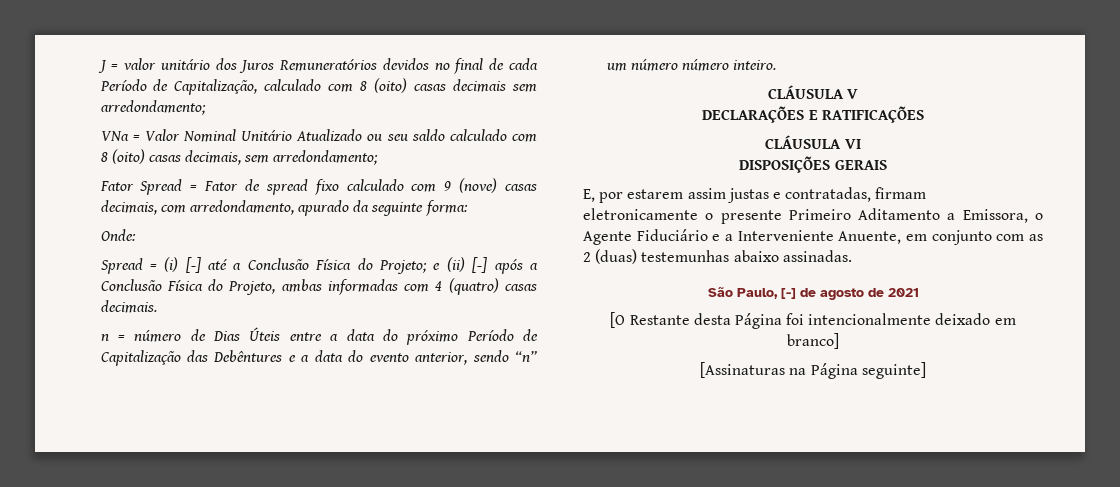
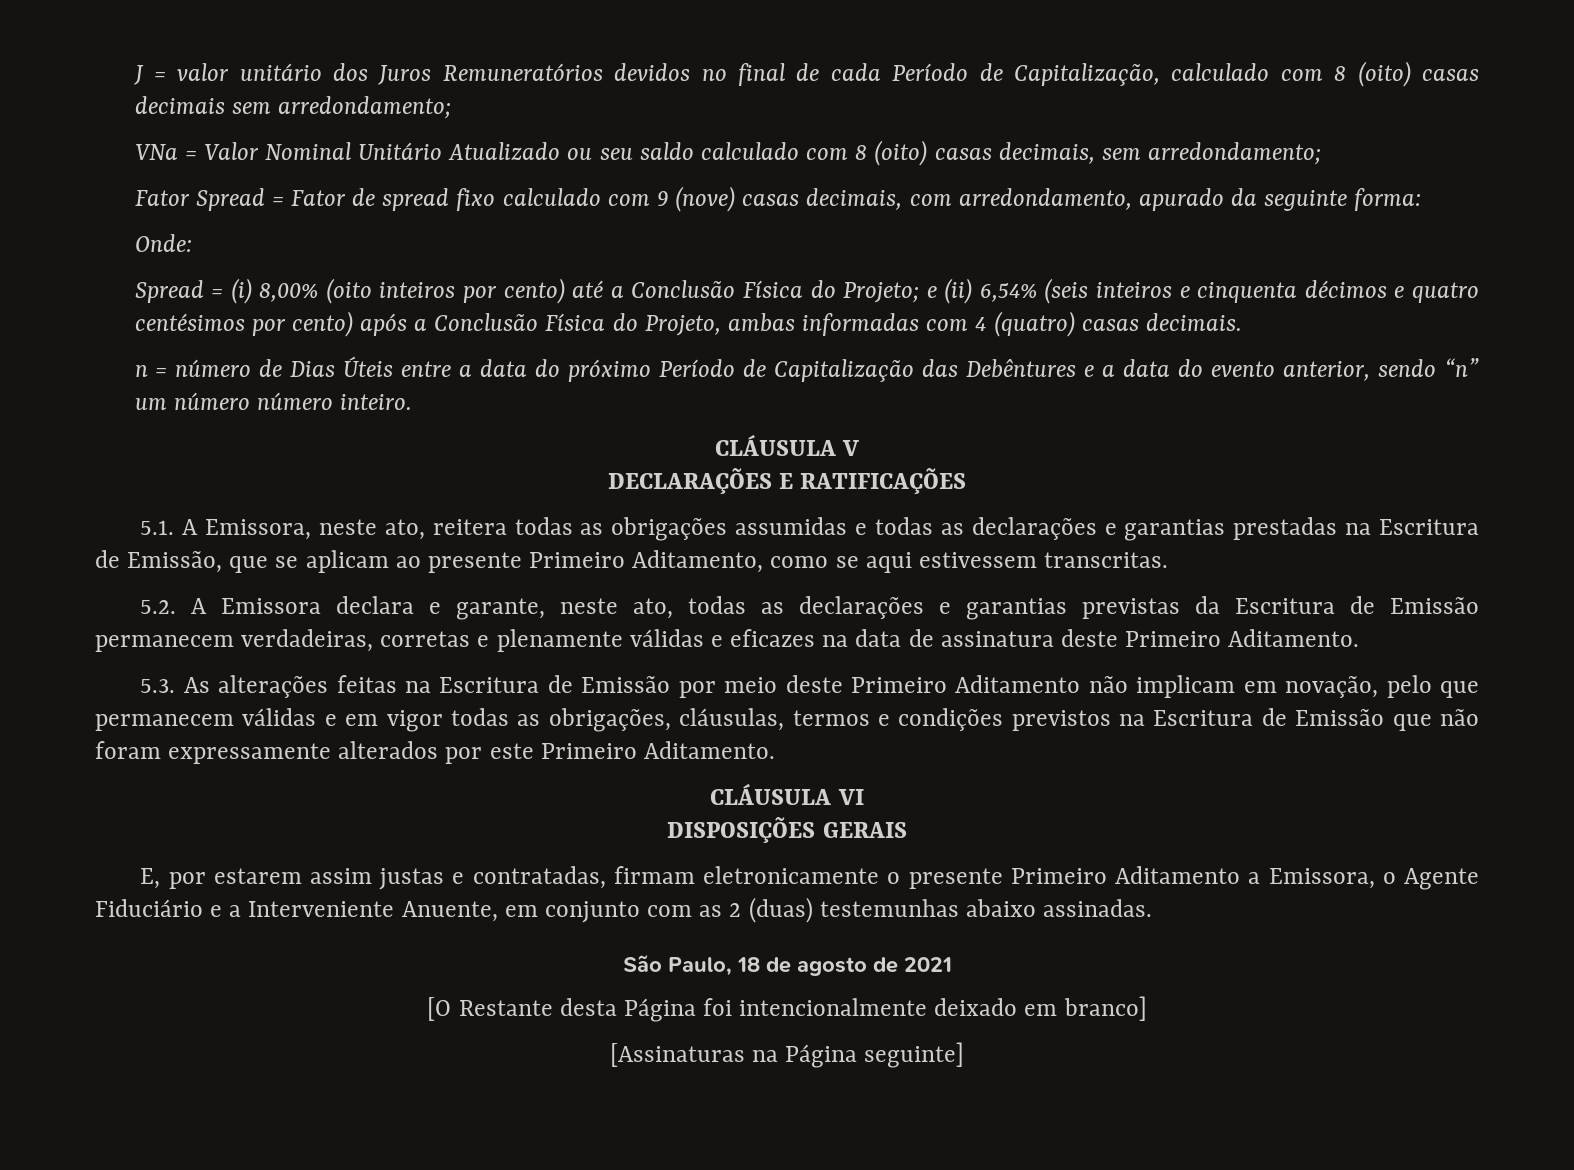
[185,257,201,273] [-] -> [259,278,565,304] 8,00% (oito inteiros por cento)
[472,257,488,273] [-] -> [979,278,1480,304] [134,311,353,337] 6,54% (seis inteiros e cinquenta décimos e quatro centésimos por cento)
(924, 114) none -> [140,517,1480,541] [95,550,1169,573] [140,596,1479,620] [95,629,1360,652] [140,675,1479,698] [95,708,1480,732] [95,741,775,764] // 5.1. A Emissora, neste ato, reitera todas as obrigações assumidas e todas as declarações e garantias prestadas na Escritura de Emissão, que se aplicam ao presente Primeiro Aditamento, como se aqui estivessem transcritas. // 5.2. A Emissora declara e garante, neste ato, todas as declarações e garantias previstas da Escritura de Emissão permanecem verdadeiras, corretas e plenamente válidas e eficazes na data de assinatura deste Primeiro Aditamento. // 5.3. As alterações feitas na Escritura de Emissão por meio deste Primeiro Aditamento não implicam em novação, pelo que permanecem válidas e em vigor todas as obrigações, cláusulas, termos e condições previstos na Escritura de Emissão que não foram expressamente alterados por este Primeiro Aditamento.
[780,288,796,299] [-] -> [736,957,760,972] 18

